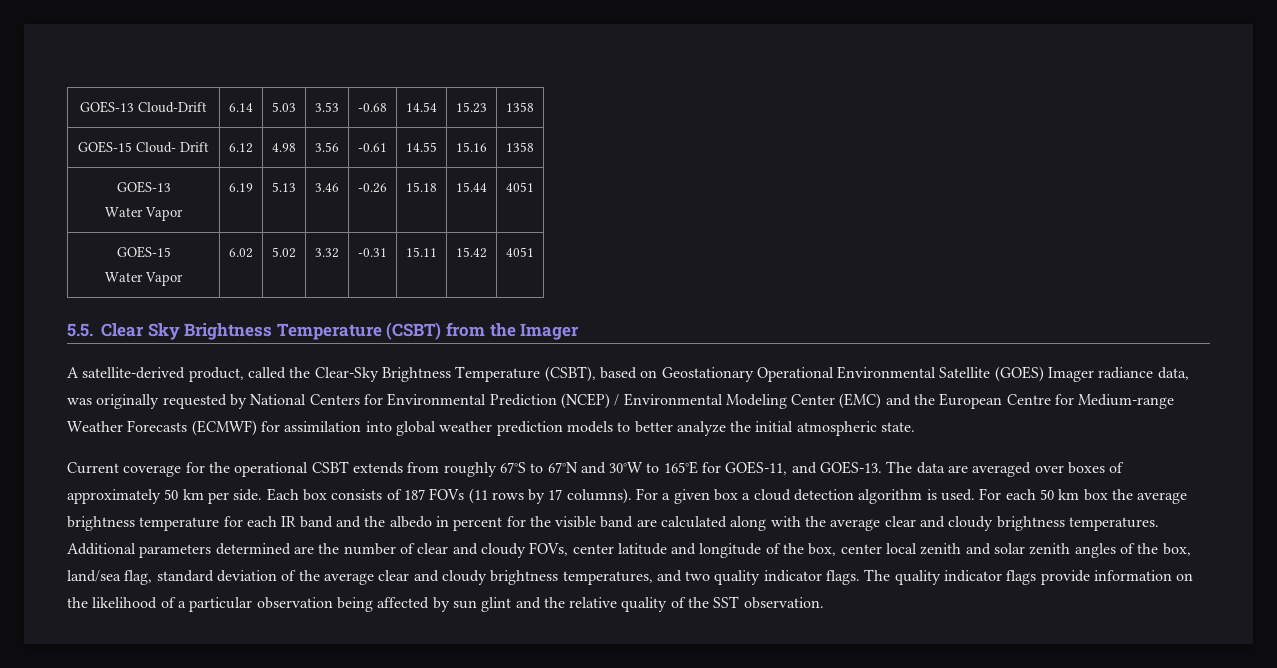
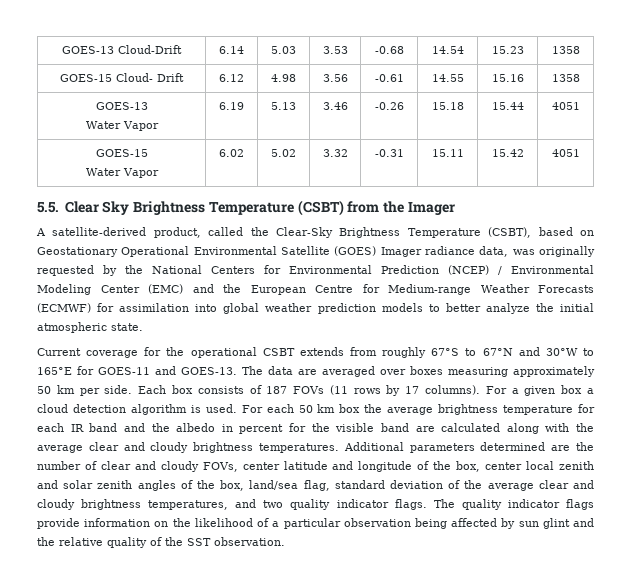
(247, 401) none -> [125,265,143,274] the
[725,461,788,475] GOES-11, -> [98,367,150,375] GOES-11
[1109,462,1125,473] of -> [448,367,508,377] measuring

